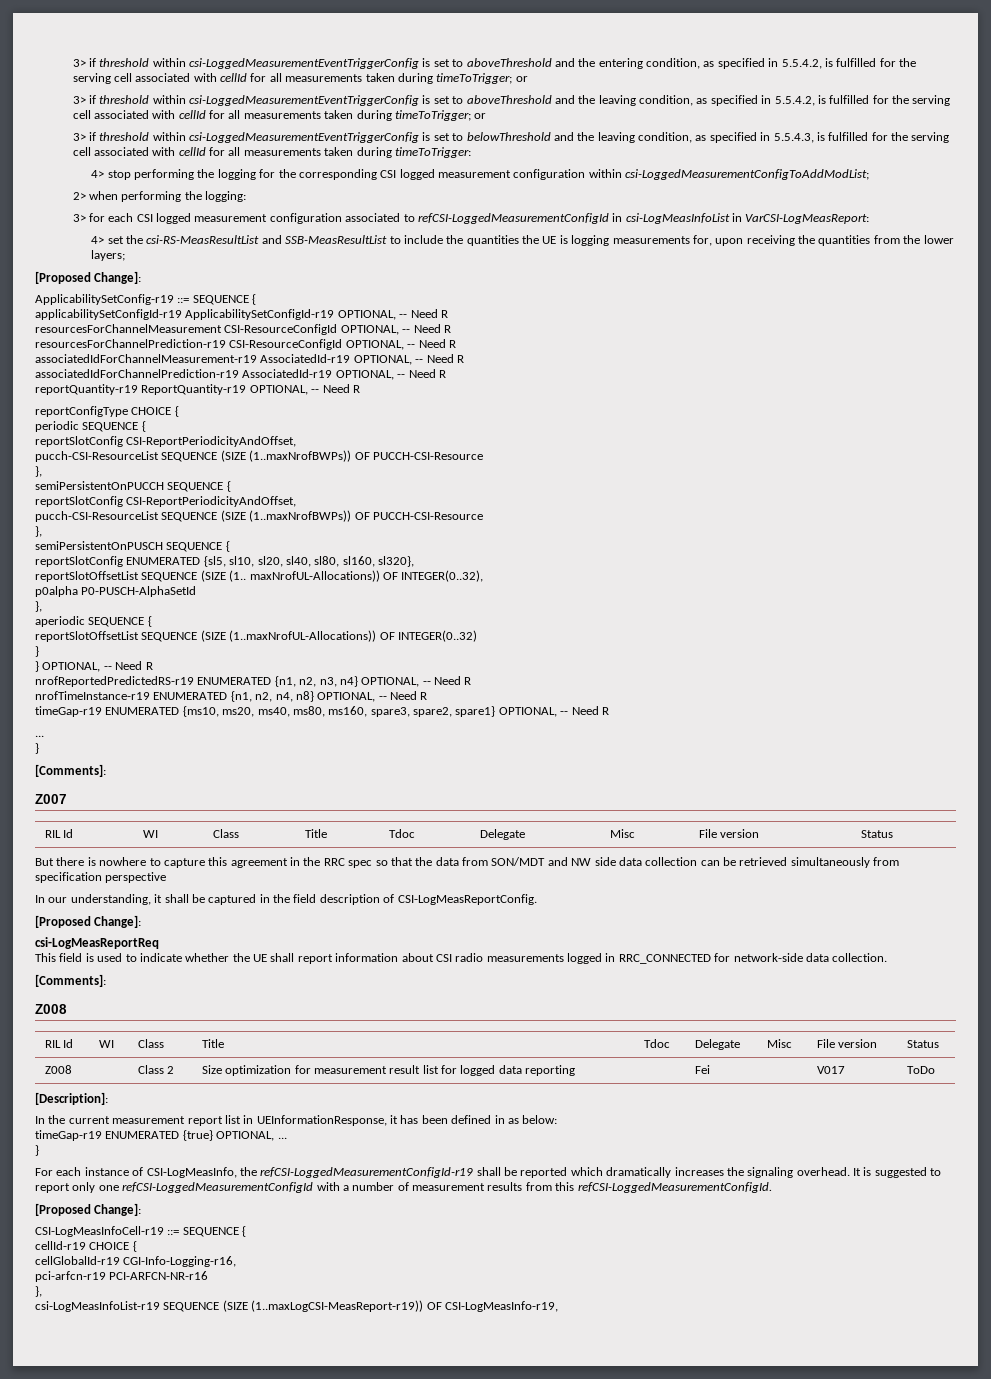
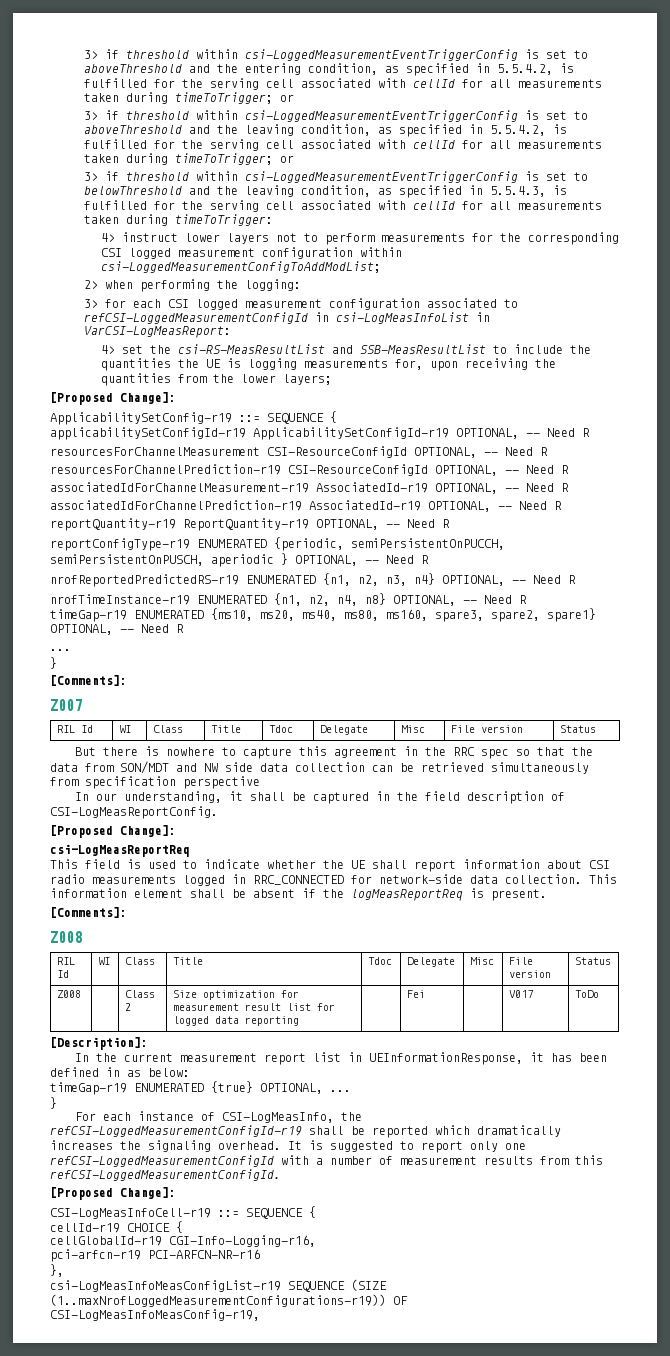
[107,169,256,180] stop performing the logging -> [121,232,465,245] instruct lower layers not to perform measurements
[35,406,179,417] [35,421,146,432] [35,436,297,447] [35,450,483,462] [35,466,42,477] [35,481,231,492] [35,496,297,507] [35,510,483,522] [35,526,42,537] [35,541,230,552] [35,556,414,567] [35,570,484,582] [35,586,197,597] [35,601,42,612] [35,616,152,627] [35,630,477,642] [35,646,39,657] reportConfigType CHOICE { // periodic SEQUENCE { // reportSlotConfig CSI-ReportPeriodicityAndOffset, // pucch-CSI-ResourceList SEQUENCE (SIZE (1..maxNrofBWPs)) OF PUCCH-CSI-Resource // }, // semiPersistentOnPUCCH SEQUENCE { // reportSlotConfig CSI-ReportPeriodicityAndOffset, // pucch-CSI-ResourceList SEQUENCE (SIZE (1..maxNrofBWPs)) OF PUCCH-CSI-Resource // }, // semiPersistentOnPUSCH SEQUENCE { // reportSlotConfig ENUMERATED {sl5, sl10, sl20, sl40, sl80, sl160, sl320}, // reportSlotOffsetList SEQUENCE (SIZE (1.. maxNrofUL-Allocations)) OF INTEGER(0..32), // p0alpha P0-PUSCH-AlphaSetId // }, // aperiodic SEQUENCE { // reportSlotOffsetList SEQUENCE (SIZE (1..maxNrofUL-Allocations)) OF INTEGER(0..32) // } // -> [50,537,505,551] [50,554,274,567] reportConfigType-r19 ENUMERATED {periodic, semiPersistentOnPUCCH, semiPersistentOnPUSCH, aperiodic
(888, 957) none -> [589,874,617,884] [50,888,547,901] This information element shall be absent if the logMeasReportReq is present.
[35,1300,558,1312] csi-LogMeasInfoList-r19 SEQUENCE (SIZE (1..maxLogCSI-MeasReport-r19)) OF CSI-LogMeasInfo-r19, -> [50,1279,387,1292] [50,1294,408,1307] [50,1309,260,1321] csi-LogMeasInfoMeasConfigList-r19 SEQUENCE (SIZE (1..maxNrofLoggedMeasurementConfigurations-r19)) OF CSI-LogMeasInfoMeasConfig-r19,

